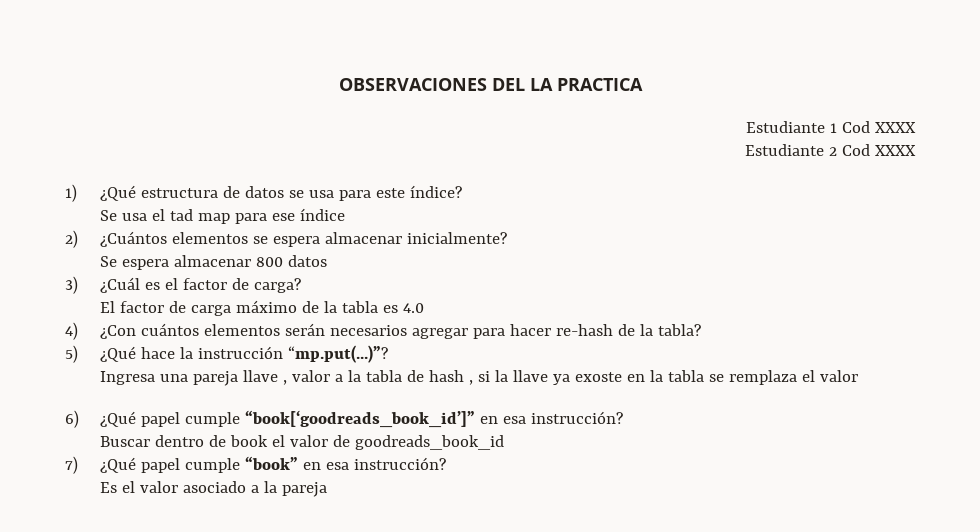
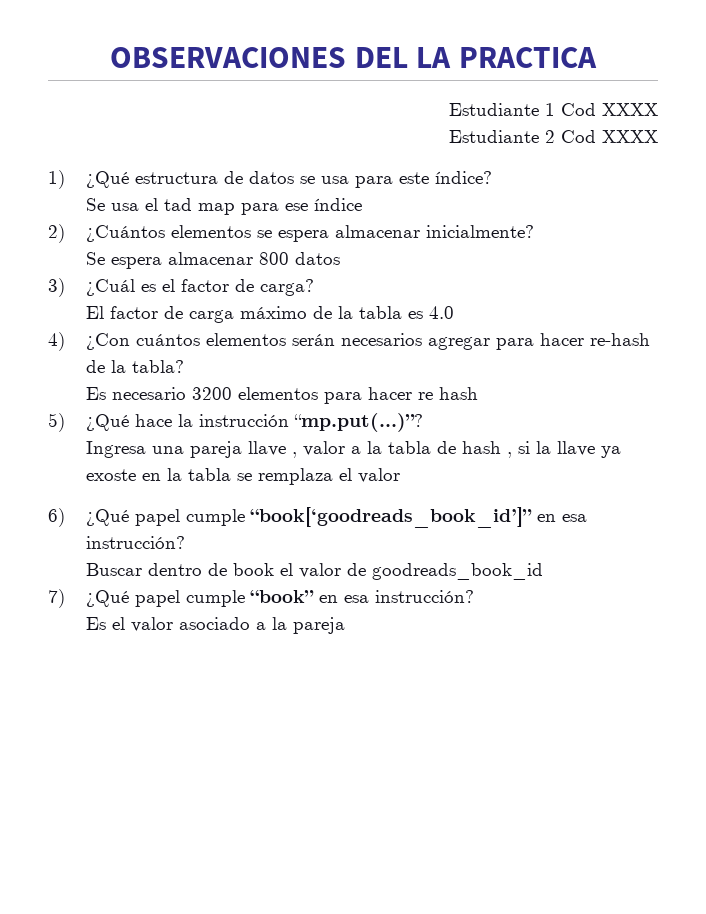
(702, 330) none -> [85,387,478,404] // Es necesario 3200 elementos para hacer re hash

